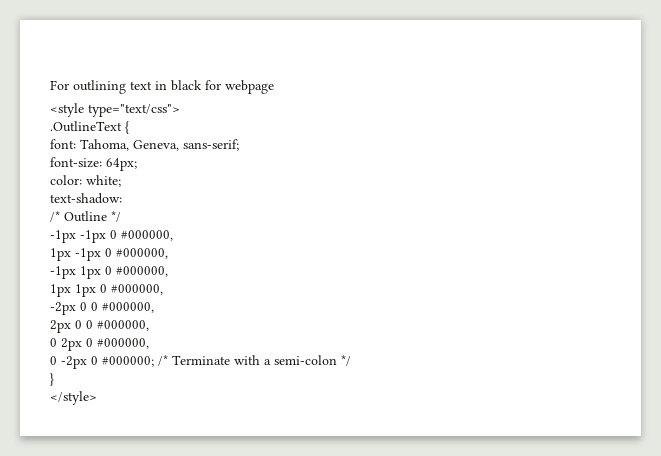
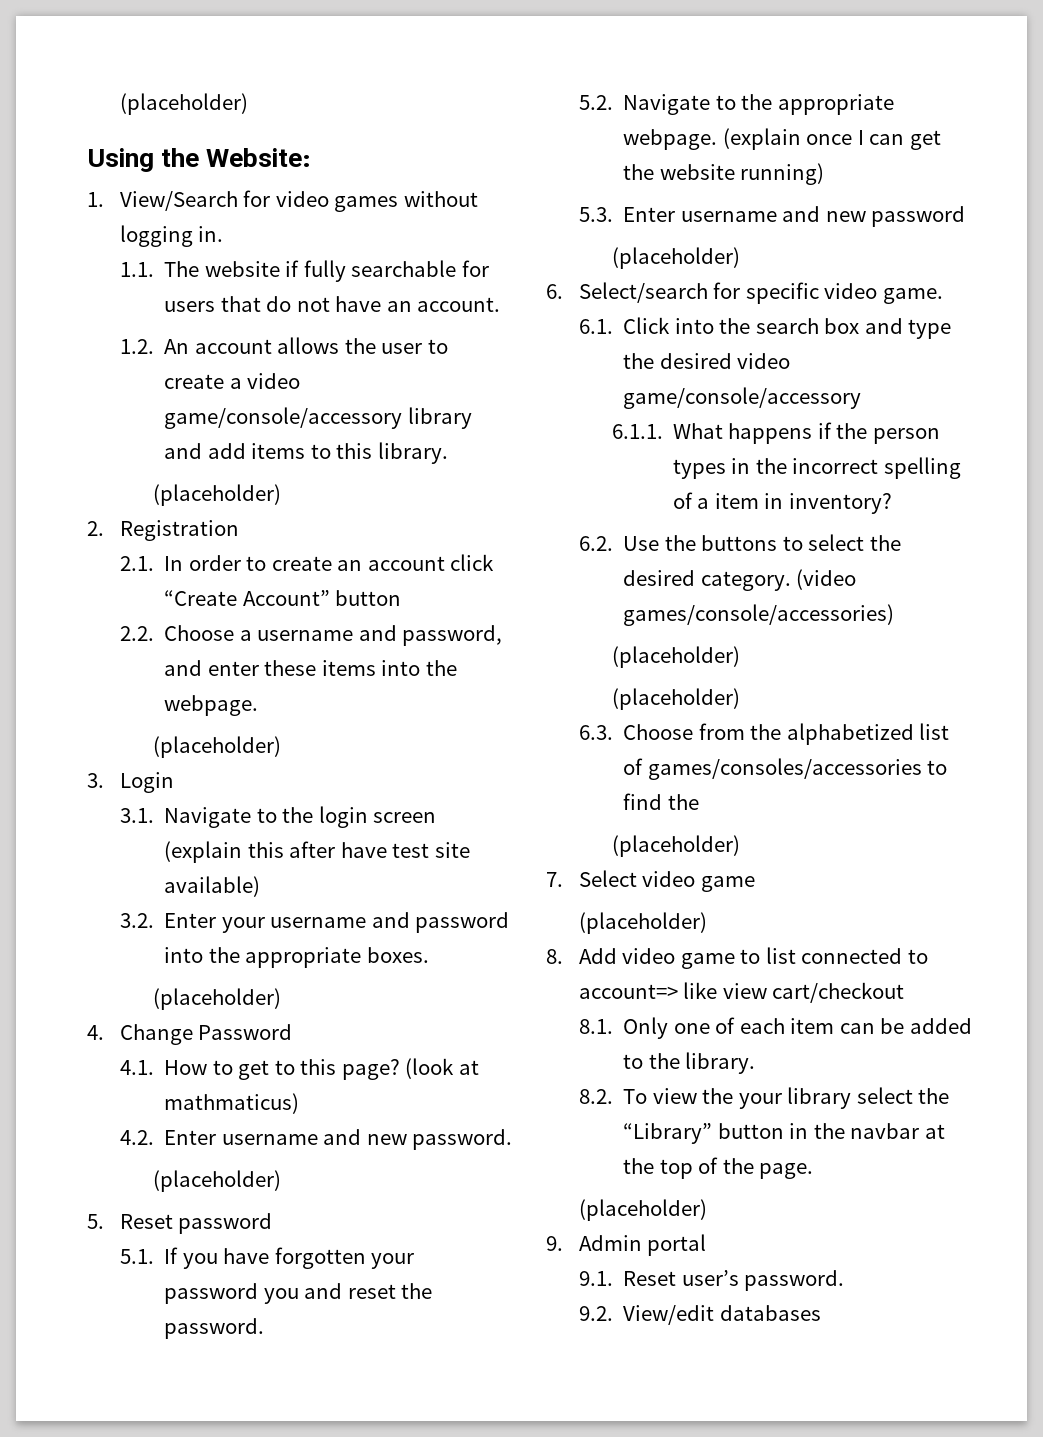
[50,80,274,94] [50,103,180,117] [50,121,129,134] [50,139,239,151] [50,157,137,171] [50,175,121,187] [50,193,122,204] [50,211,121,222] [50,230,173,243] [50,248,168,261] [50,266,168,279] [50,284,163,297] [50,302,154,315] [50,320,149,333] [50,338,149,351] [50,355,351,369] [50,373,54,386] [50,391,97,405] For outlining text in black for webpage // <style type="text/css"> // .OutlineText { // font: Tahoma, Geneva, sans-serif; // font-size: 64px; // color: white; // text-shadow: // /* Outline */ // -1px -1px 0 #000000, // 1px -1px 0 #000000, // -1px 1px 0 #000000, // 1px 1px 0 #000000, // -2px 0 0 #000000, // 2px 0 0 #000000, // 0 2px 0 #000000, // 0 -2px 0 #000000; /* Terminate with a semi-colon */ // } // </style> -> [119,93,248,115] [87,148,312,172] [87,190,478,212] [119,225,224,247] [119,260,489,282] [164,296,501,312] [119,337,448,354] [164,373,301,389] [164,407,472,429] [164,442,448,464] [152,484,281,506] [87,520,239,541] [119,554,495,571] [164,590,402,606] [119,625,503,646] [164,660,457,676] [164,695,259,716] [152,736,281,758] [87,772,174,793] [119,806,437,828] [164,841,470,863] [164,876,261,897] [119,912,510,933] [164,947,429,968] [152,988,281,1010] [87,1024,293,1045] [119,1058,479,1080] [164,1093,300,1114] [119,1129,513,1150] [152,1170,281,1192] [87,1213,273,1234] [119,1247,415,1269] [164,1283,433,1304] [164,1318,265,1339] [578,94,894,115] [623,128,941,150] [623,163,825,185] [578,206,966,227] [611,247,740,269] [546,282,943,304] [578,317,952,339] [623,353,791,369] [623,387,862,409] [611,422,940,444] [672,457,961,479] [672,492,892,514] [578,534,901,551] [623,569,857,591] [623,604,895,626] [611,646,740,668] [611,688,740,710] [578,723,950,745] [623,758,948,780] [623,793,699,810] [611,835,740,857] [546,870,755,892] [578,912,707,934] [546,947,929,969] [578,982,905,1003] [578,1017,972,1039] [623,1052,756,1074] [578,1087,950,1109] [623,1123,945,1144] [623,1157,814,1179] [578,1199,707,1221] [546,1234,707,1256] [578,1270,845,1291] [578,1305,821,1325] (placeholder) // Using the Website: // 1. View/Search for video games without logging in. // 1.1. The website if fully searchable for users that do not have an account. // 1.2. An account allows the user to create a video game/console/accessory library and add items to this library. // (placeholder) // 2. Registration // 2.1. In order to create an account click “Create Account” button // 2.2. Choose a username and password, and enter these items into the webpage. // (placeholder) // 3. Login // 3.1. Navigate to the login screen (explain this after have test site available) // 3.2. Enter your username and password into the appropriate boxes. // (placeholder) // 4. Change Password // 4.1. How to get to this page? (look at mathmaticus) // 4.2. Enter username and new password. // (placeholder) // 5. Reset password // 5.1. If you have forgotten your password you and reset the password. // 5.2. Navigate to the appropriate webpage. (explain once I can get the website running) // 5.3. Enter username and new password // (placeholder) // 6. Select/search for specific video game. // 6.1. Click into the search box and type the desired video game/console/accessory // 6.1.1. What happens if the person types in the incorrect spelling of a item in inventory? // 6.2. Use the buttons to select the desired category. (video games/console/accessories) // (placeholder) // (placeholder) // 6.3. Choose from the alphabetized list of games/consoles/accessories to find the // (placeholder) // 7. Select video game // (placeholder) // 8. Add video game to list connected to account=> like view cart/checkout // 8.1. Only one of each item can be added to the library. // 8.2. To view the your library select the “Library” button in the navbar at the top of the page. // (placeholder) // 9. Admin portal // 9.1. Reset user’s password. // 9.2. View/edit databases

